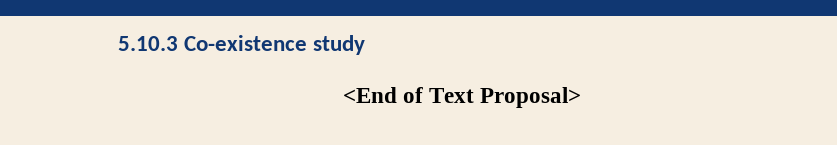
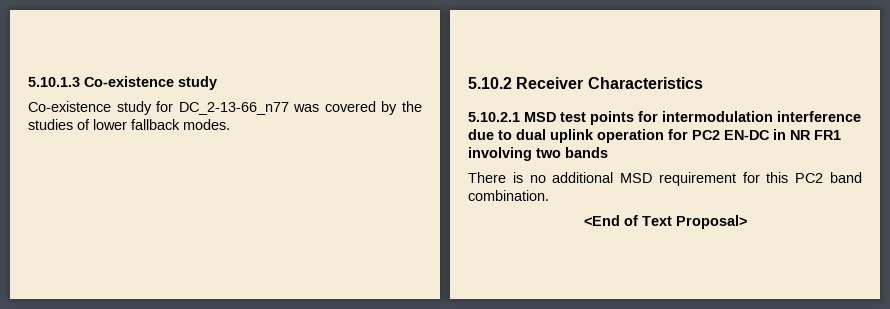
[118,35,366,55] 5.10.3 Co-existence study -> [28,76,217,90] [28,101,422,115] [28,119,230,130] [468,77,703,89] [468,111,861,125] [468,129,841,143] [468,147,608,161] [468,172,862,186] [468,190,549,201] 5.10.1.3 Co-existence study // Co-existence study for DC_2-13-66_n77 was covered by the studies of lower fallback modes. // 5.10.2 Receiver Characteristics // 5.10.2.1 MSD test points for intermodulation interference due to dual uplink operation for PC2 EN-DC in NR FR1 involving two bands // There is no additional MSD requirement for this PC2 band combination.

